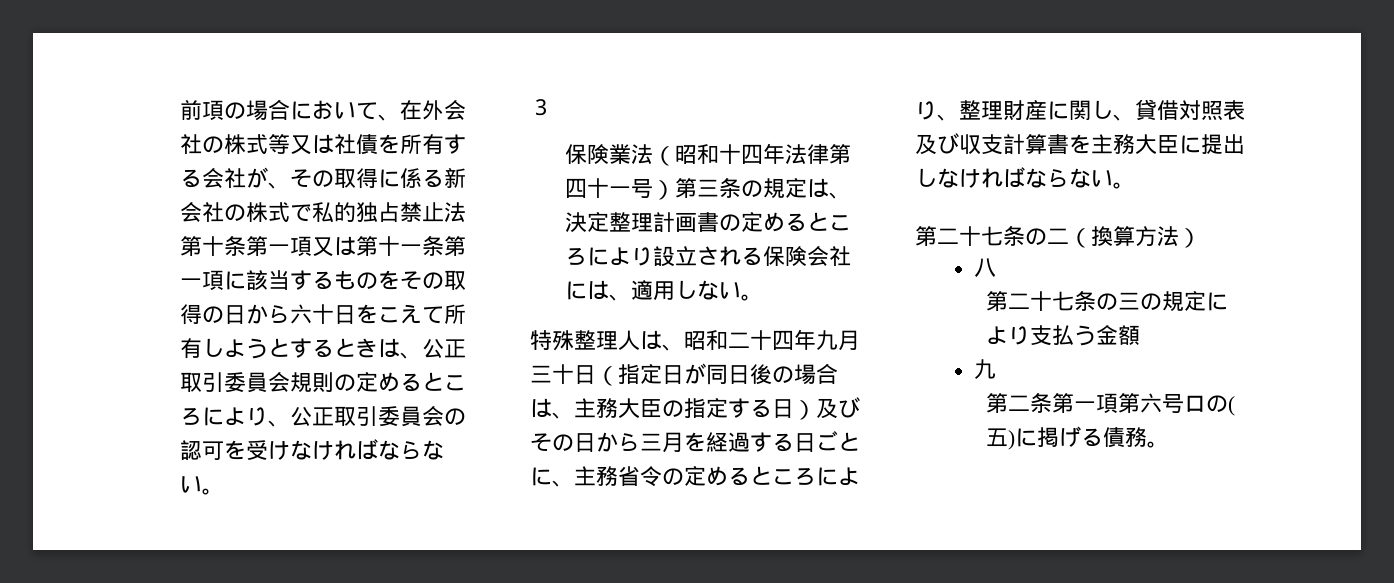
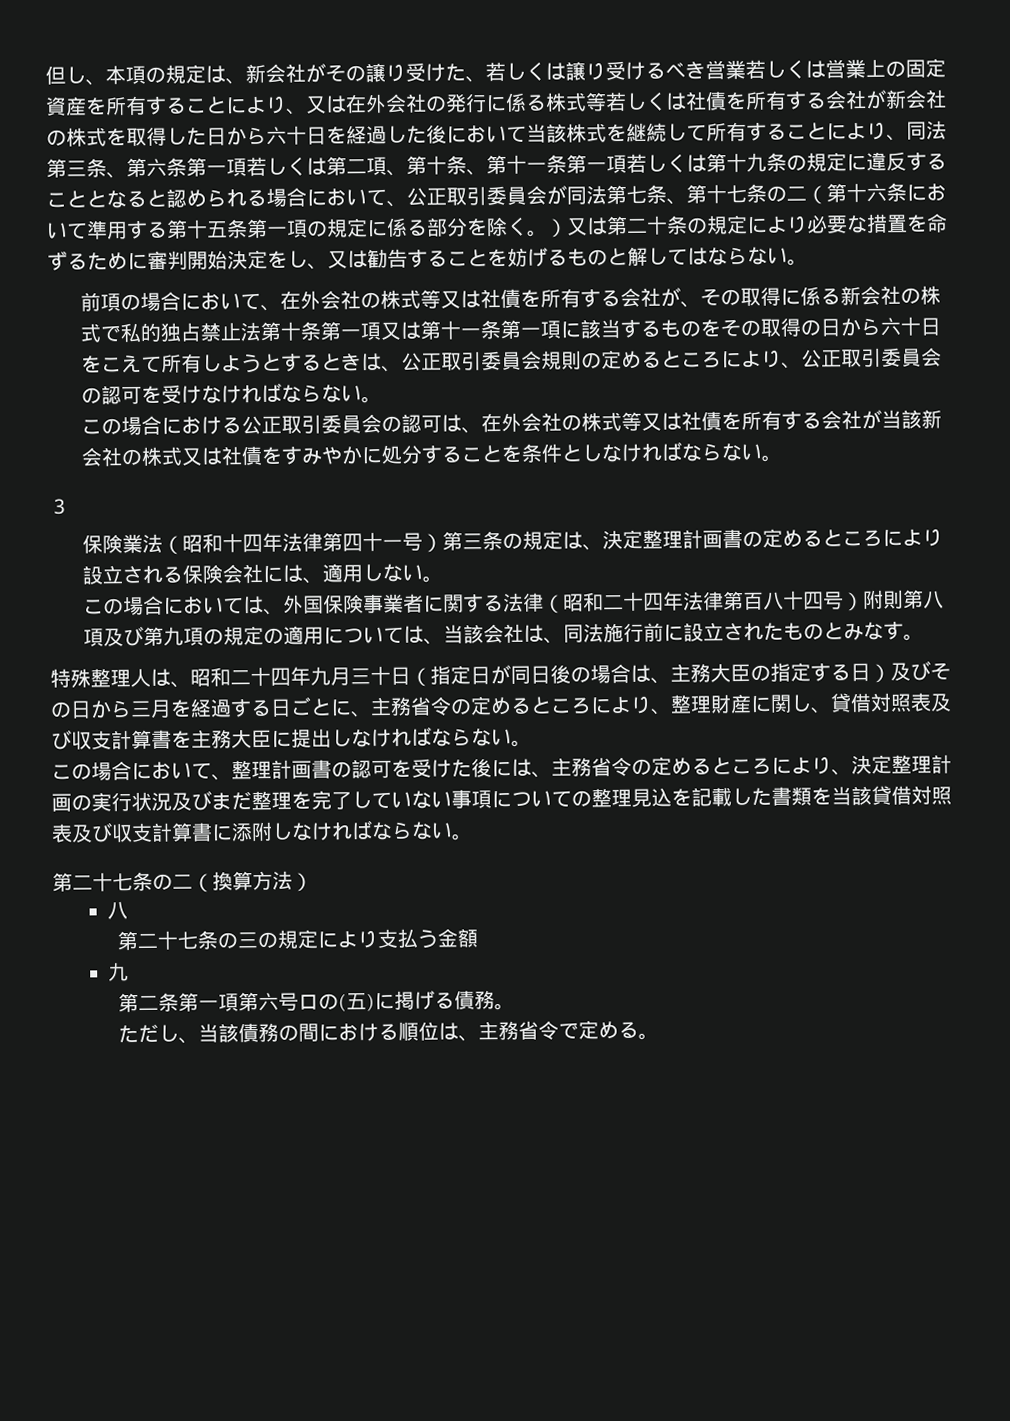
(180, 109) none -> [45,58,946,86] [45,89,947,116] [46,120,947,147] [46,151,947,179] [46,182,947,209] [46,213,948,240] [47,246,808,271] 但し、本項の規定は、新会社がその譲り受けた、若しくは譲り受けるべき営業若しくは営業上の固定資産を所有することにより、又は在外会社の発行に係る株式等若しくは社債を所有する会社が新会社の株式を取得した日から六十日を経過した後において当該株式を継続して所有することにより、同法第三条、第六条第一項若しくは第二項、第十条、第十一条第一項若しくは第十九条の規定に違反することとなると認められる場合において、公正取引委員会が同法第七条、第十七条の二（第十六条において準用する第十五条第一項の規定に係る部分を除く。）又は第二十条の規定により必要な措置を命ずるために審判開始決定をし、又は勧告することを妨げるものと解してはならない。 //
(225, 491) none -> [80,409,942,436] [80,441,782,467] // この場合における公正取引委員会の認可は、在外会社の株式等又は社債を所有する会社が当該新会社の株式又は社債をすみやかに処分することを条件としなければならない。
(764, 297) none -> [82,589,944,616] [82,621,924,647] // この場合においては、外国保険事業者に関する法律（昭和二十四年法律第百八十四号）附則第八項及び第九項の規定の適用については、当該会社は、同法施行前に設立されたものとみなす。
(1135, 185) none -> [51,754,952,781] [51,785,952,812] [51,820,473,843] // この場合において、整理計画書の認可を受けた後には、主務省令の定めるところにより、決定整理計画の実行状況及びまだ整理を完了していない事項についての整理見込を記載した書類を当該貸借対照表及び収支計算書に添附しなければならない。
(1169, 444) none -> [118,1020,660,1044] // ただし、当該債務の間における順位は、主務省令で定める。

